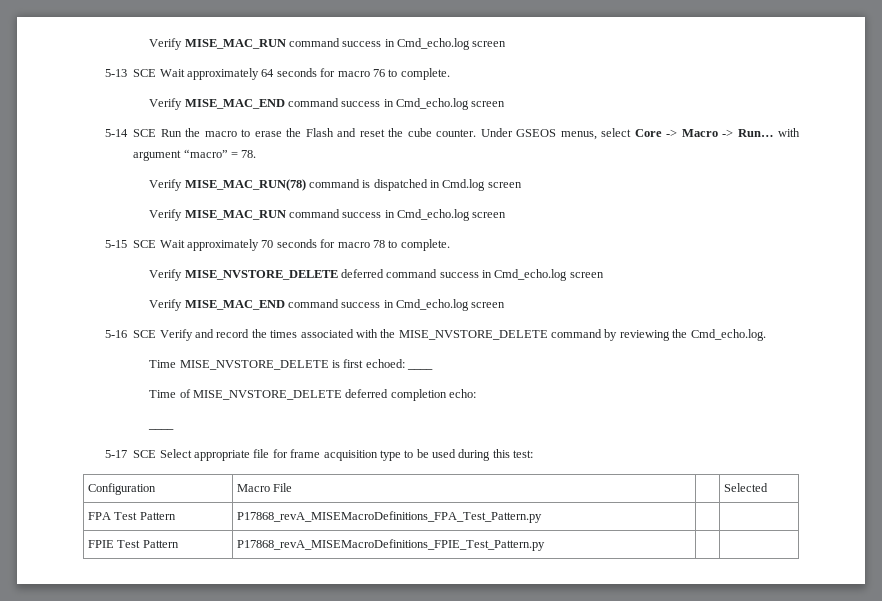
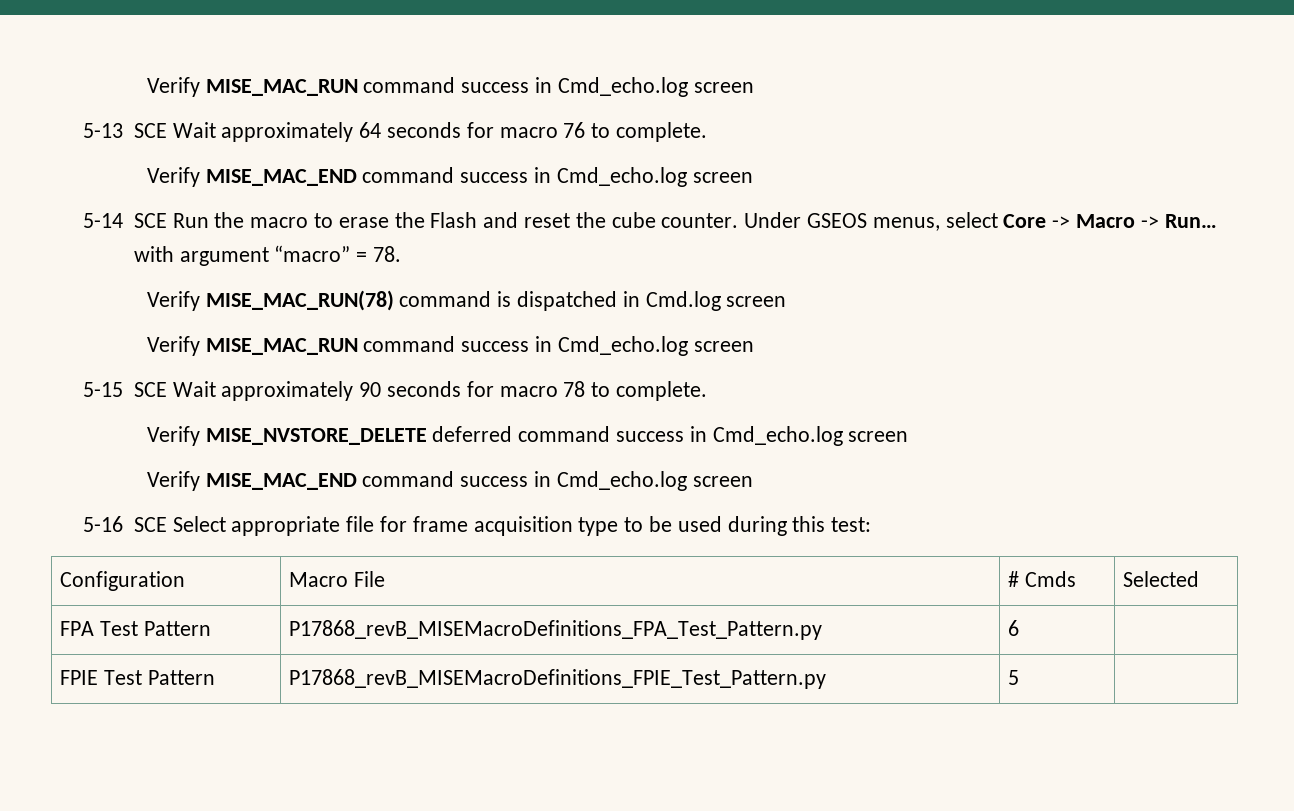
[261,240,274,248] 70 -> [359,382,382,397] 90
[159,329,766,341] [149,359,405,370] [407,368,434,370] [149,389,477,401] [148,428,175,430] [105,450,157,458] Verify and record the times associated with the MISE_NVSTORE_DELETE command by reviewing the Cmd_echo.log. // Time MISE_NVSTORE_DELETE is first echoed: ____ // Time of MISE_NVSTORE_DELETE deferred completion echo: // ____ // 5-17 SCE -> (167, 524) none
(293, 487) none -> [1008,571,1076,587] # Cmds
[237,511,543,523] P17868_revA_MISEMacroDefinitions_FPA_Test_Pattern.py | -> [289,620,823,640] [1008,620,1020,636] P17868_revB_MISEMacroDefinitions_FPA_Test_Pattern.py | 6
[237,539,546,551] P17868_revA_MISEMacroDefinitions_FPIE_Test_Pattern.py | -> [289,669,827,689] [1008,670,1020,685] P17868_revB_MISEMacroDefinitions_FPIE_Test_Pattern.py | 5

